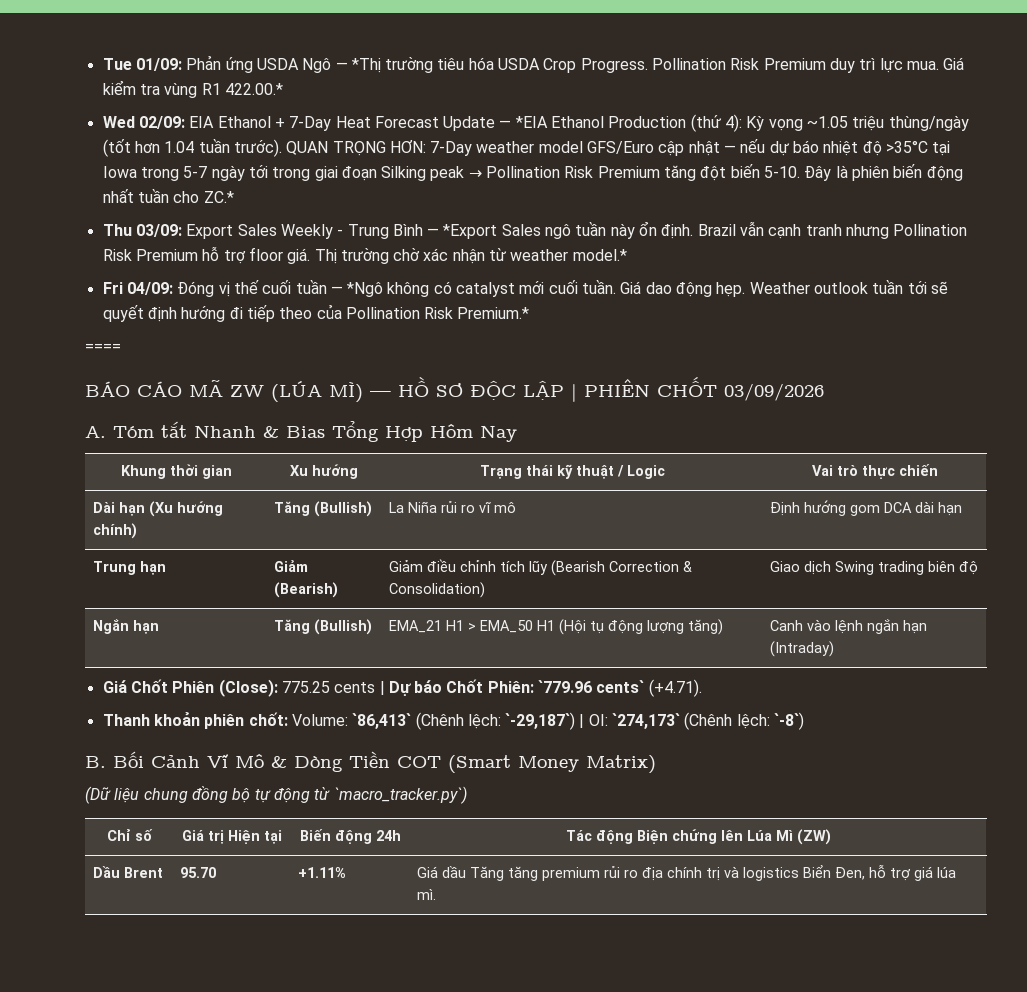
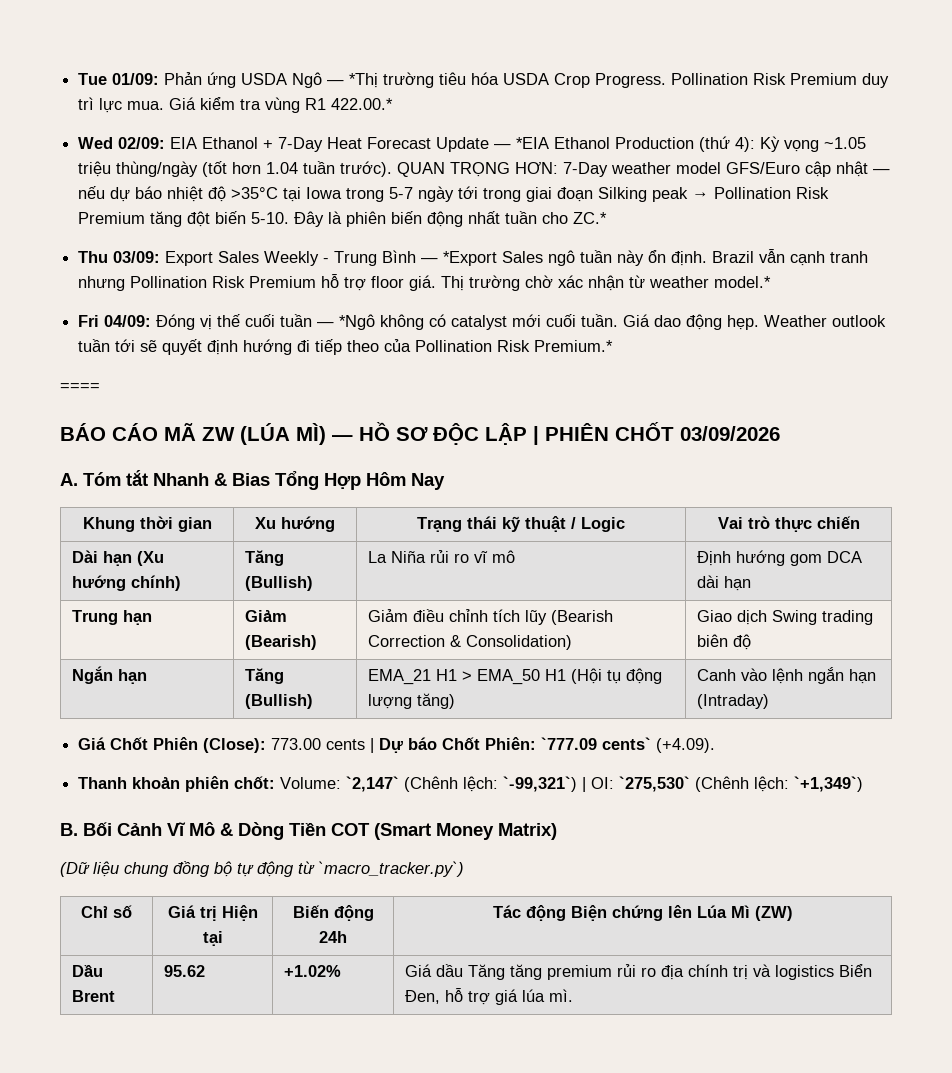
[281,681,330,693] 775.25 -> [271,738,322,750] 773.00
[538,679,702,697] `779.96 cents` (+4.71). -> [541,737,716,753] `777.09 cents` (+4.09).
[352,712,576,730] `86,413` (Chênh lệch: `-29,187`) -> [346,776,578,792] `2,147` (Chênh lệch: `-99,321`)
[612,712,805,730] `274,173` (Chênh lệch: `-8`) -> [619,776,864,792] `275,530` (Chênh lệch: `+1,349`)
[180,867,217,878] [298,867,347,878] 95.70 | +1.11% -> [163,965,205,977] [283,965,341,977] 95.62 | +1.02%

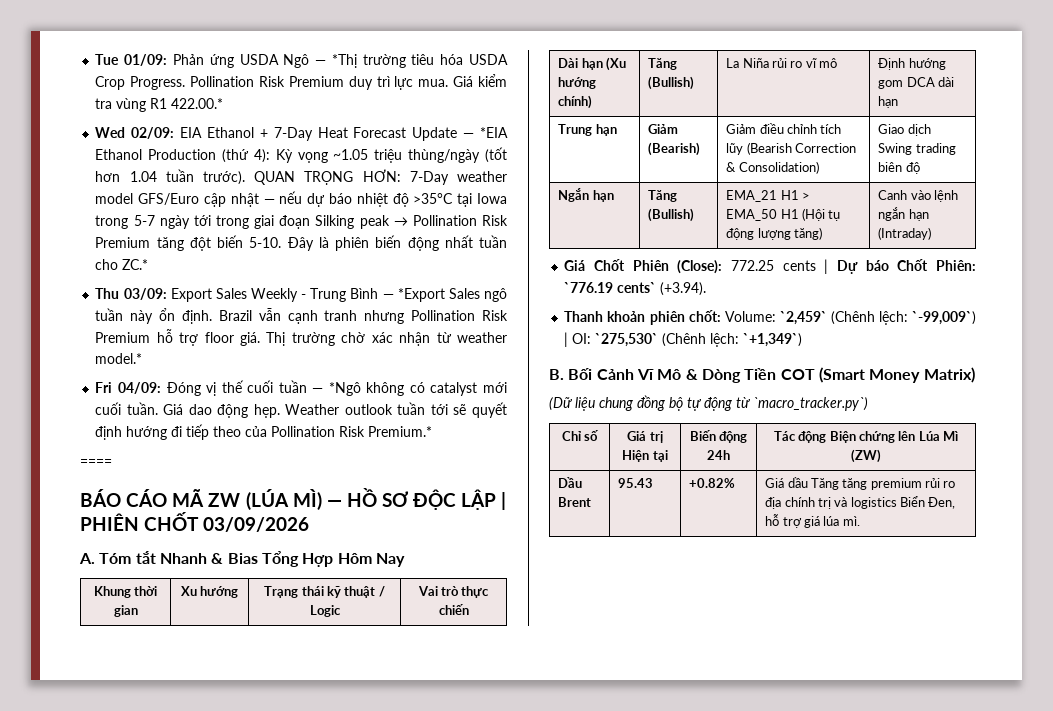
[271,738,322,750] 773.00 -> [731,260,775,271] 772.25
[541,737,716,753] `777.09 cents` (+4.09). -> [564,282,707,296] `776.19 cents` (+3.94).
[346,776,578,792] `2,147` (Chênh lệch: `-99,321`) -> [779,311,976,325] `2,459` (Chênh lệch: `-99,009`)
[163,965,205,977] [283,965,341,977] 95.62 | +1.02% -> [618,478,654,488] [689,478,736,488] 95.43 | +0.82%

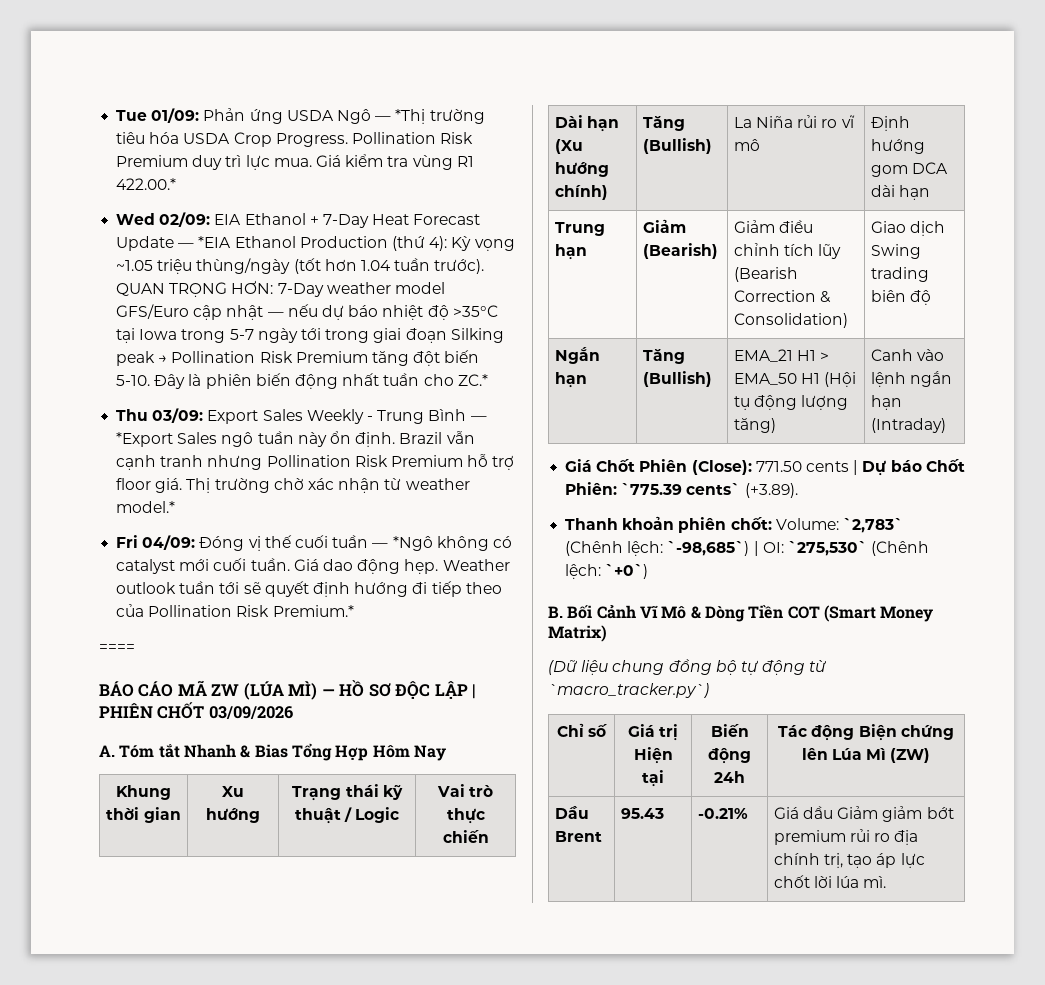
[731,260,775,271] 772.25 -> [755,461,802,472] 771.50
[564,282,707,296] `776.19 cents` (+3.94). -> [621,483,798,498] `775.39 cents` (+3.89).
[779,311,976,325] `2,459` (Chênh lệch: `-99,009`) -> [842,518,903,533] [565,541,750,556] `2,783` (Chênh lệch: `-98,685`)
[743,333,803,347] `+1,349`) -> [605,564,649,579] `+0`)
[689,478,736,488] +0.82% -> [697,808,748,819] -0.21%
[810,478,868,490] Tăng tăng -> [837,806,954,822] Giảm giảm bớt
[817,496,956,509] [765,514,820,528] trị và logistics Biển Đen, hỗ trợ giá -> [824,853,925,868] [773,875,833,888] trị, tạo áp lực chốt lời

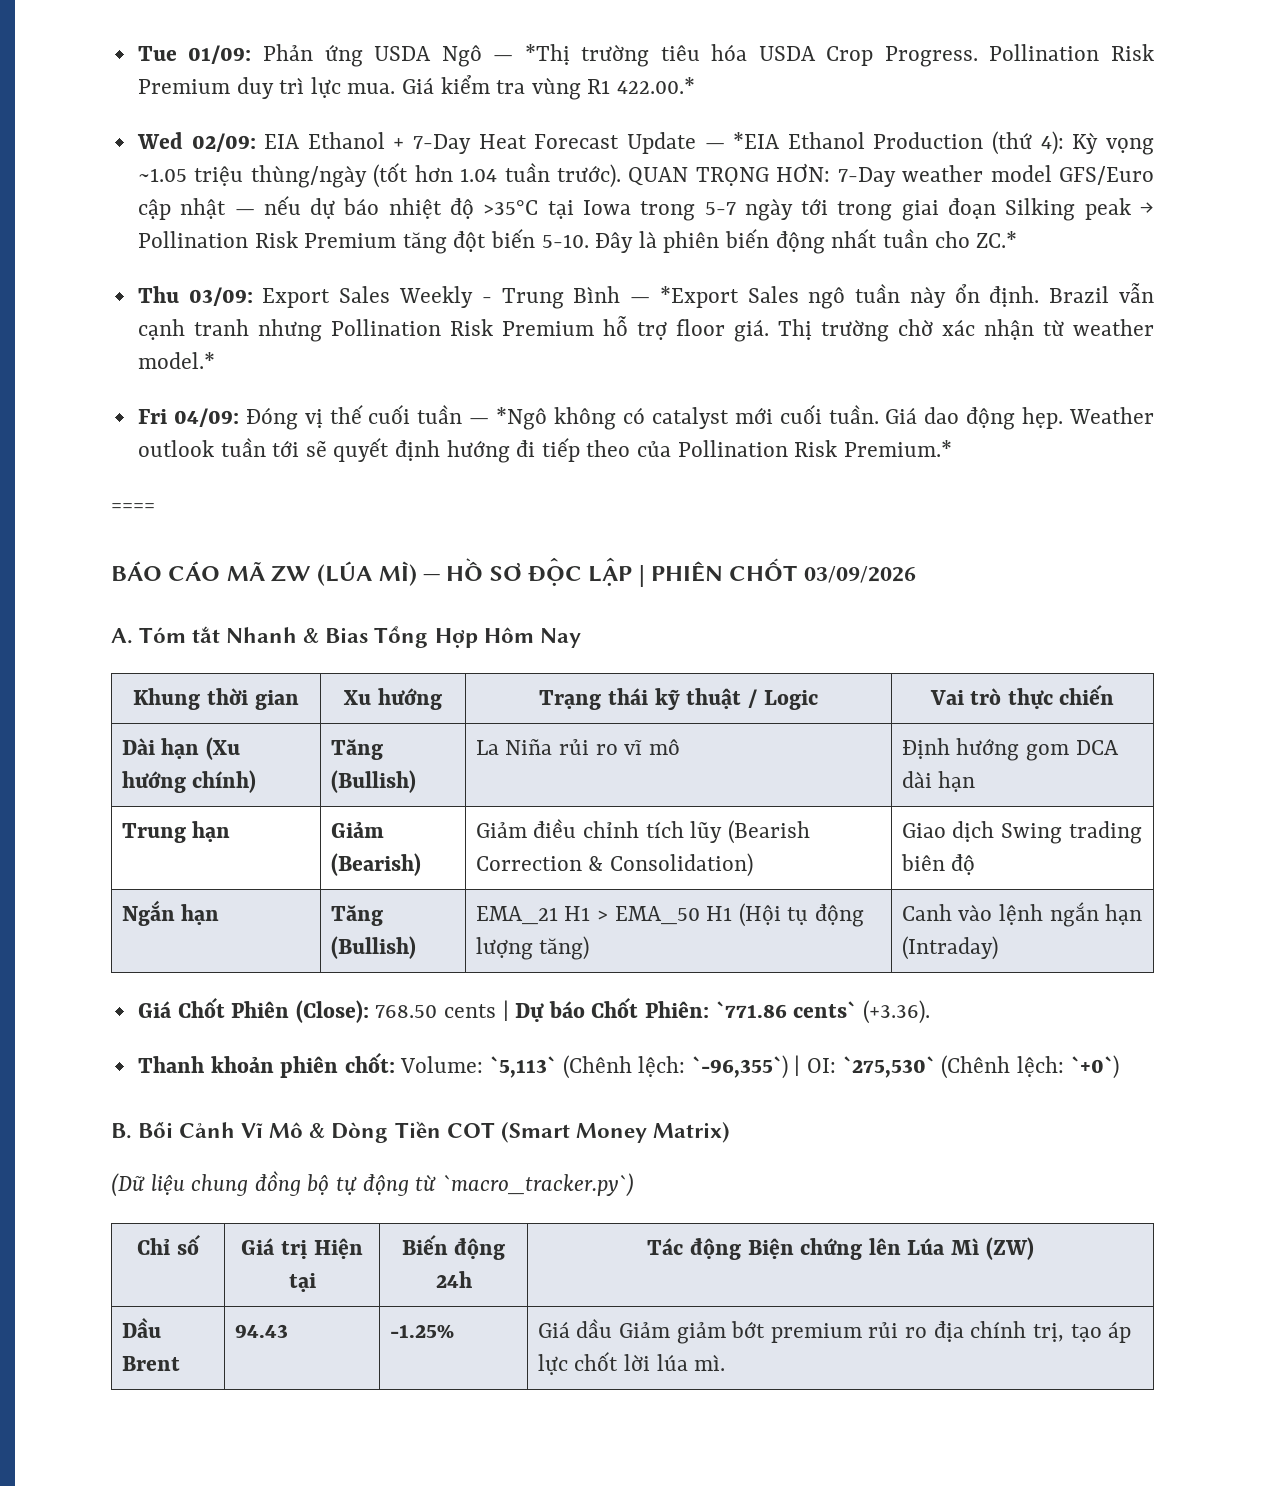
[755,461,802,472] 771.50 -> [375,1005,438,1018] 768.50
[621,483,798,498] `775.39 cents` (+3.89). -> [715,1000,930,1024] `771.86 cents` (+3.36).
[842,518,903,533] [565,541,750,556] `2,783` (Chênh lệch: `-98,685`) -> [490,1055,788,1079] `5,113` (Chênh lệch: `-96,355`)
[620,808,664,819] [697,808,748,819] 95.43 | -0.21% -> [234,1324,288,1338] [389,1325,454,1338] 94.43 | -1.25%

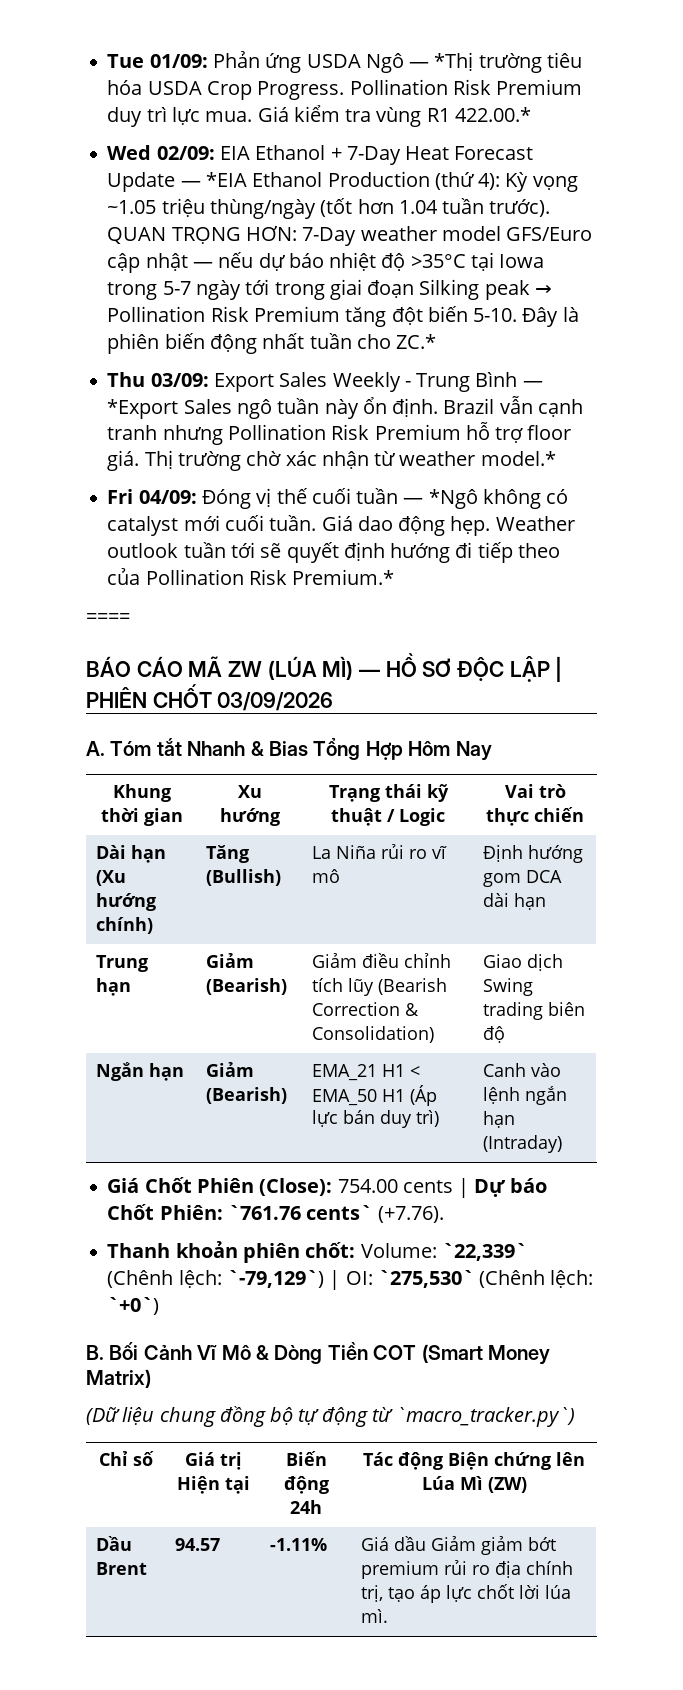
[330,905,383,926] [330,936,416,959] Tăng (Bullish) -> [206,1062,255,1077] [206,1087,288,1104] Giảm (Bearish)
[597,910,609,921] > -> [410,1066,421,1077] <
[738,903,865,927] [475,936,590,960] (Hội tụ động lượng tăng) -> [410,1085,438,1106] [312,1110,440,1128] (Áp lực bán duy trì)
[375,1005,438,1018] 768.50 -> [337,1179,398,1193] 754.00
[715,1000,930,1024] `771.86 cents` (+3.36). -> [227,1205,444,1223] `761.76 cents` (+7.76).
[490,1055,788,1079] `5,113` (Chênh lệch: `-96,355`) -> [441,1243,527,1261] [107,1270,324,1288] `22,339` (Chênh lệch: `-79,129`)
[234,1324,288,1338] [389,1325,454,1338] 94.43 | -1.25% -> [175,1538,221,1551] [270,1538,328,1551] 94.57 | -1.11%

